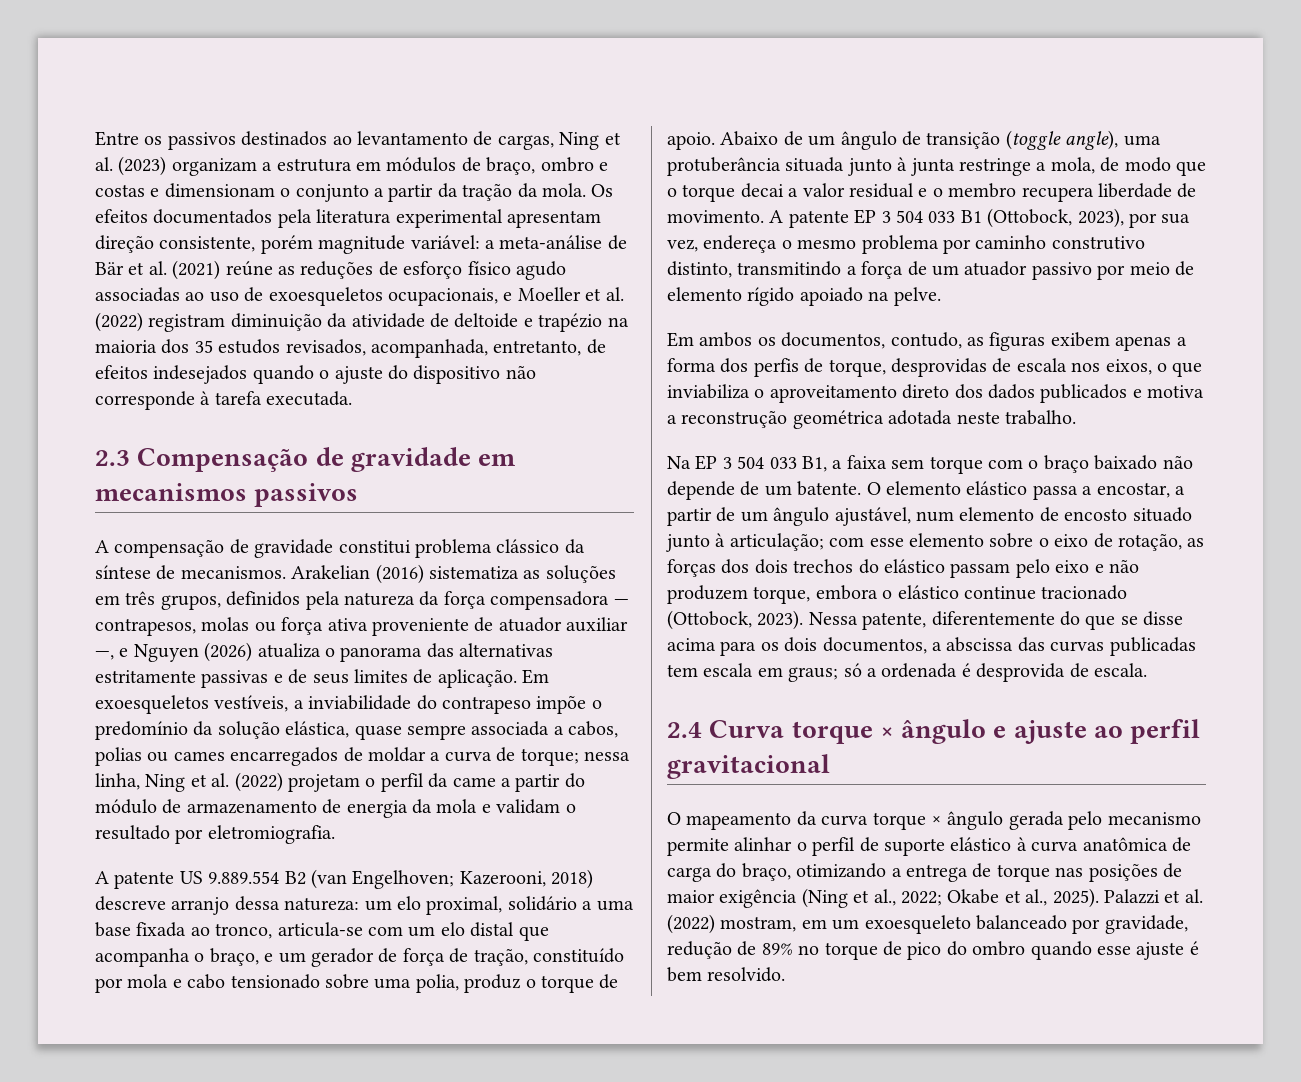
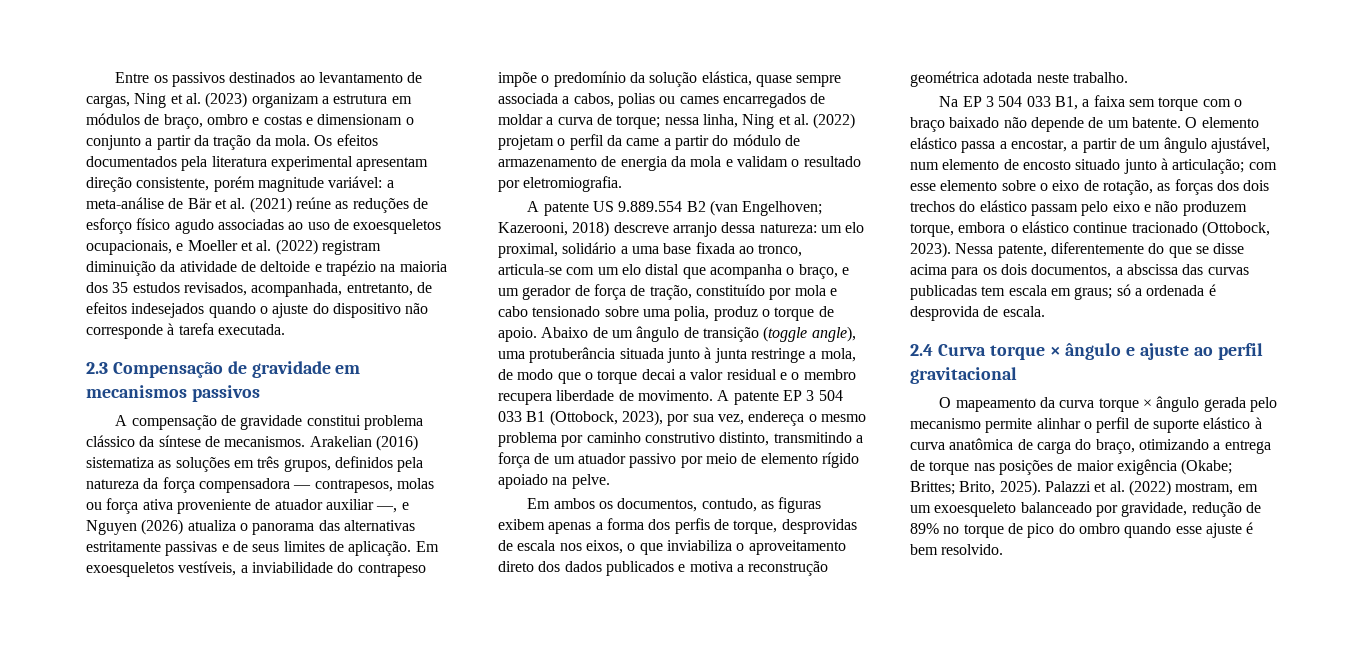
[801,888,1048,908] (Ning et al., 2022; Okabe et al., -> [1181,459,1233,475] [910,481,996,495] (Okabe; Brittes; Brito,

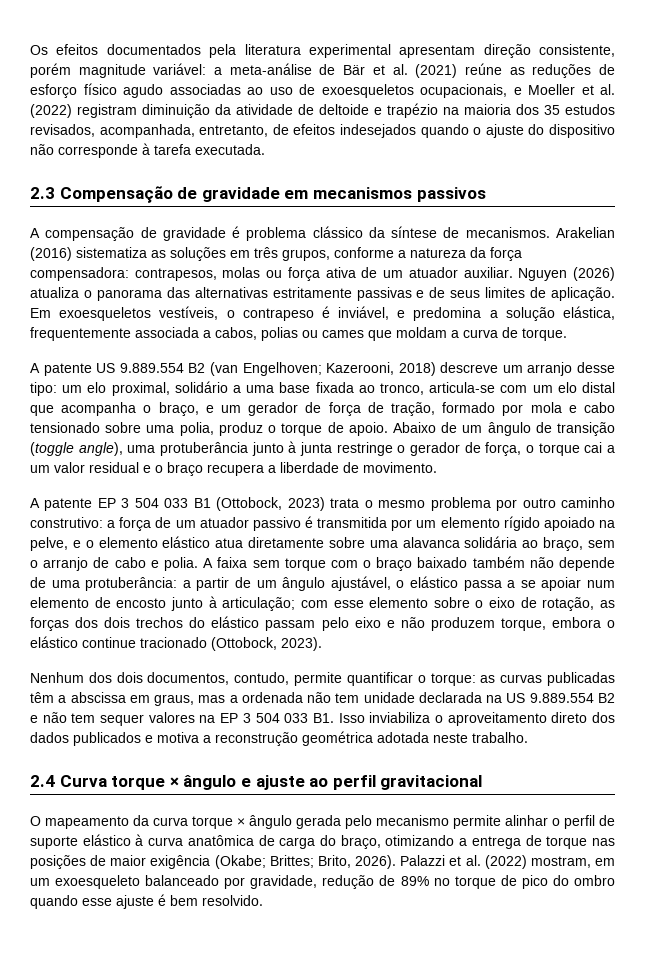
[115,72,423,87] [86,92,412,108] [86,113,414,129] [86,135,310,150] Entre os passivos destinados ao levantamento de cargas, Ning et al. (2023) organizam a estrutura em módulos de braço, ombro e costas e dimensionam o conjunto a partir da tração da mola. -> (30, 50) none
[306,415,361,426] constitui -> [232,226,241,238] é
[334,456,424,472] definidos pela -> [334,247,406,258] conforme a
[198,478,312,493] compensadora — -> [30,267,129,281] compensadora:
[176,499,409,514] proveniente de atuador auxiliar —, e -> [361,267,513,278] de um atuador auxiliar.
[240,562,426,577] [498,71,842,87] a inviabilidade do contrapeso impõe o predomínio da solução elástica, quase sempre -> [226,306,615,321] [30,327,131,341] o contrapeso é inviável, e predomina a solução elástica, frequentemente
[722,93,826,108] [498,113,856,129] [498,134,800,150] [498,156,861,171] [498,176,623,192] encarregados de moldar a curva de torque; nessa linha, Ning et al. (2022) projetam o perfil da came a partir do módulo de armazenamento de energia da mola e validam o resultado por eletromiografia. -> [368,327,567,341] que moldam a curva de torque.
[672,222,817,237] arranjo dessa natureza: -> [502,362,615,376] [30,382,57,396] um arranjo desse tipo:
[695,284,765,296] constituído -> [442,402,496,413] formado
[619,348,664,359] situada -> (248, 449) none
[809,348,856,362] [498,369,686,384] a mola, de modo que o torque decai a -> [397,442,615,456] [30,465,50,473] o gerador de força, o torque cai a um
[803,369,856,380] [498,393,552,405] membro recupera -> [167,462,276,476] braço recupera a
(713, 395) none -> (437, 467) //
[621,410,866,426] [498,432,852,447] 2023), por sua vez, endereça o mesmo problema por caminho construtivo distinto, transmitindo -> [287,497,615,511] [30,517,103,528] 2023) trata o mesmo problema por outro caminho construtivo:
[680,452,859,468] [498,474,610,489] [527,497,822,513] [498,518,857,534] [498,540,846,555] [498,561,829,576] [910,71,1128,87] [939,96,1090,110] por meio de elemento rígido apoiado na pelve. // Em ambos os documentos, contudo, as figuras exibem apenas a forma dos perfis de torque, desprovidas de escala nos eixos, o que inviabiliza o aproveitamento direto dos dados publicados e motiva a reconstrução geométrica adotada neste trabalho. // Na EP 3 504 033 B1, a -> [305,516,616,531] [30,536,616,551] [30,557,214,571] é transmitida por um elemento rígido apoiado na pelve, e o elemento elástico atua diretamente sobre uma alavanca solidária ao braço, sem o arranjo de cabo e polia. A
(1000, 122) none -> [472,556,525,568] também
[1107,117,1259,128] [910,137,1067,153] um batente. O elemento elástico passa a encostar, -> [51,577,178,591] uma protuberância:
(1270, 145) none -> [396,576,582,591] o elástico passa a se apoiar
[1075,159,1121,170] situado -> (167, 603) none
[955,242,1245,258] [910,264,1249,279] [910,284,1216,300] [910,306,1045,321] Nessa patente, diferentemente do que se disse acima para os dois documentos, a abscissa das curvas publicadas tem escala em graus; só a ordenada é desprovida de escala. -> [30,672,615,686] [30,692,615,706] [30,712,615,726] [30,731,528,746] // Nenhum dos dois documentos, contudo, permite quantificar o torque: as curvas publicadas têm a abscissa em graus, mas a ordenada não tem unidade declarada na US 9.889.554 B2 e não tem sequer valores na EP 3 504 033 B1. Isso inviabiliza o aproveitamento direto dos dados publicados e motiva a reconstrução geométrica adotada neste trabalho.
[999,480,1041,496] 2025). -> [355,855,397,869] 2026).

